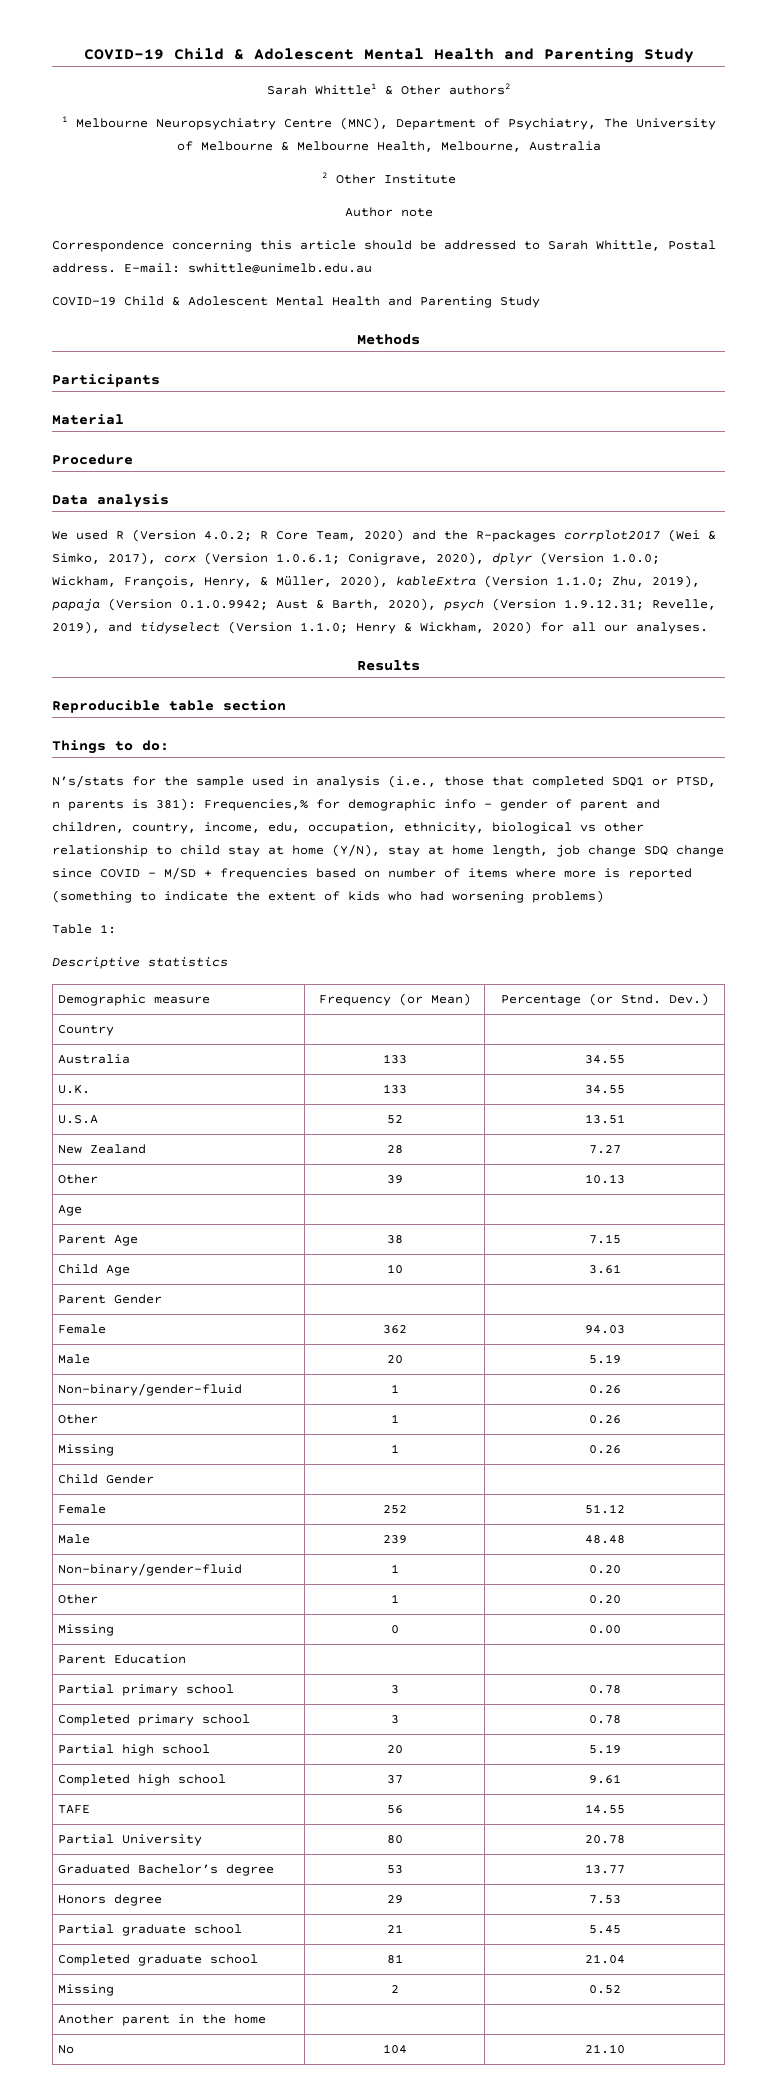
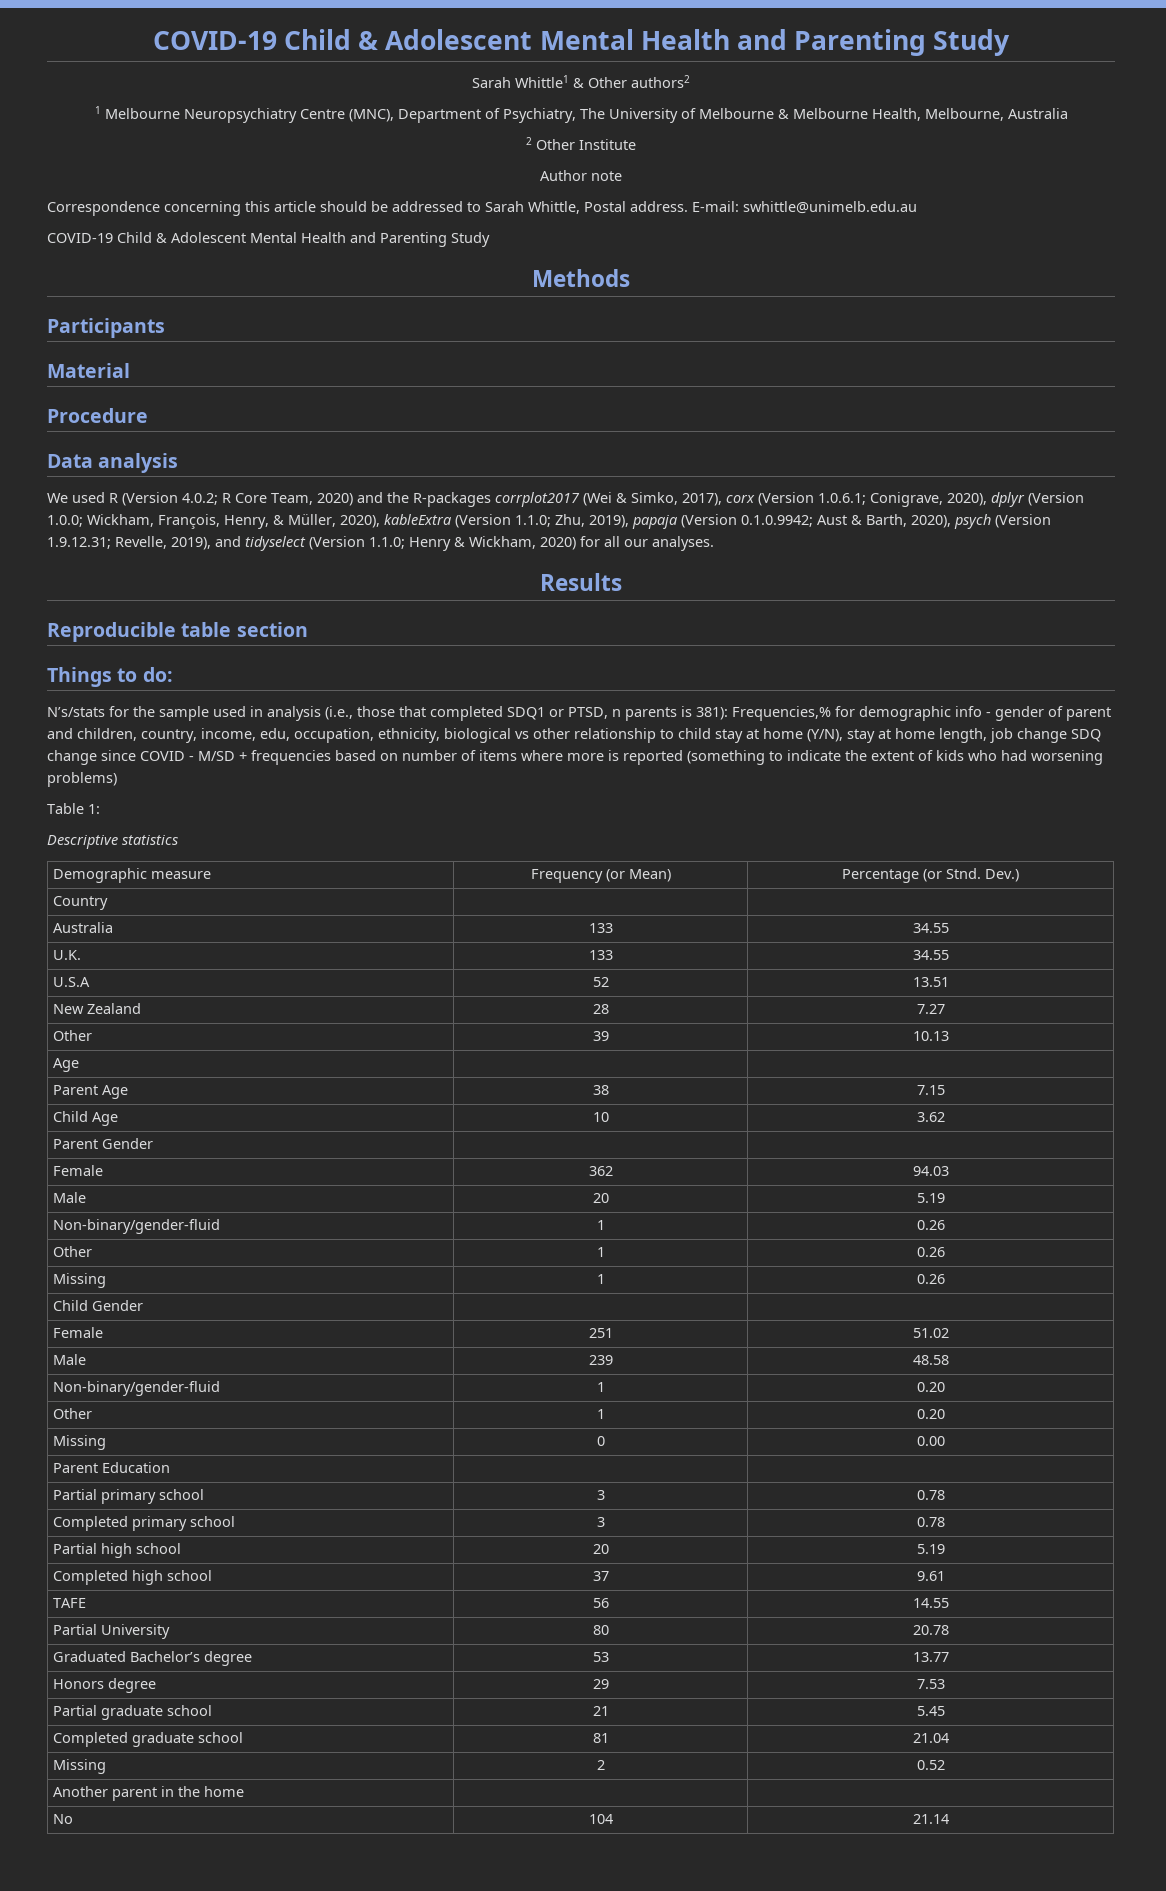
[588,1264,621,1274] 3.61 -> [916,1112,945,1122] 3.62
[382,1505,407,1514] [584,1504,625,1514] 252 | 51.12 -> [588,1328,613,1338] [912,1328,949,1338] 251 | 51.02
[584,1535,625,1544] 48.48 -> [912,1355,949,1365] 48.58
[584,2044,625,2054] 21.10 -> [912,1814,949,1824] 21.14

